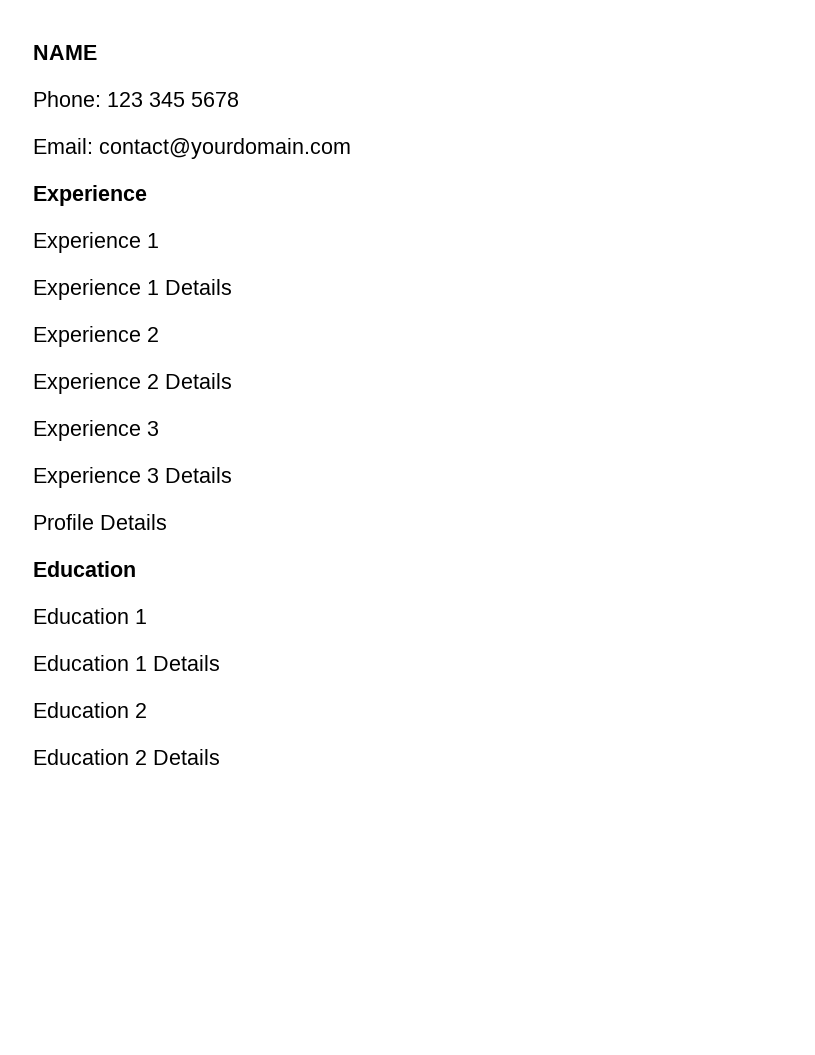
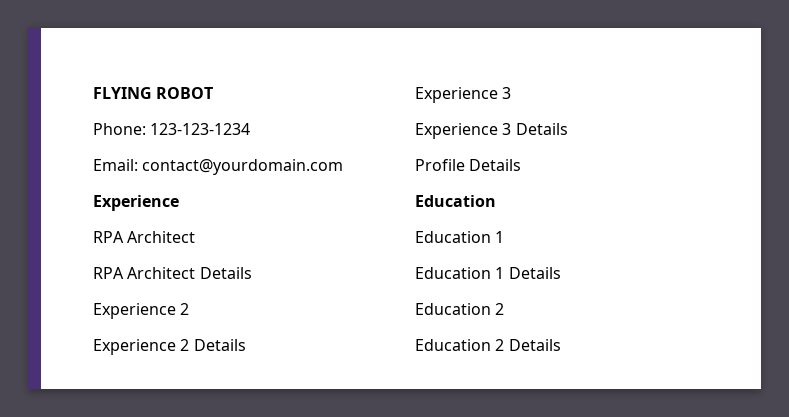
[33,45,97,60] NAME -> [93,87,214,99] FLYING ROBOT
[107,92,239,107] 123 345 5678 -> [150,123,251,135] 123-123-1234
[33,232,159,253] [33,279,159,300] Experience 1 // Experience 1 -> [93,231,196,243] [93,267,196,279] RPA Architect // RPA Architect

